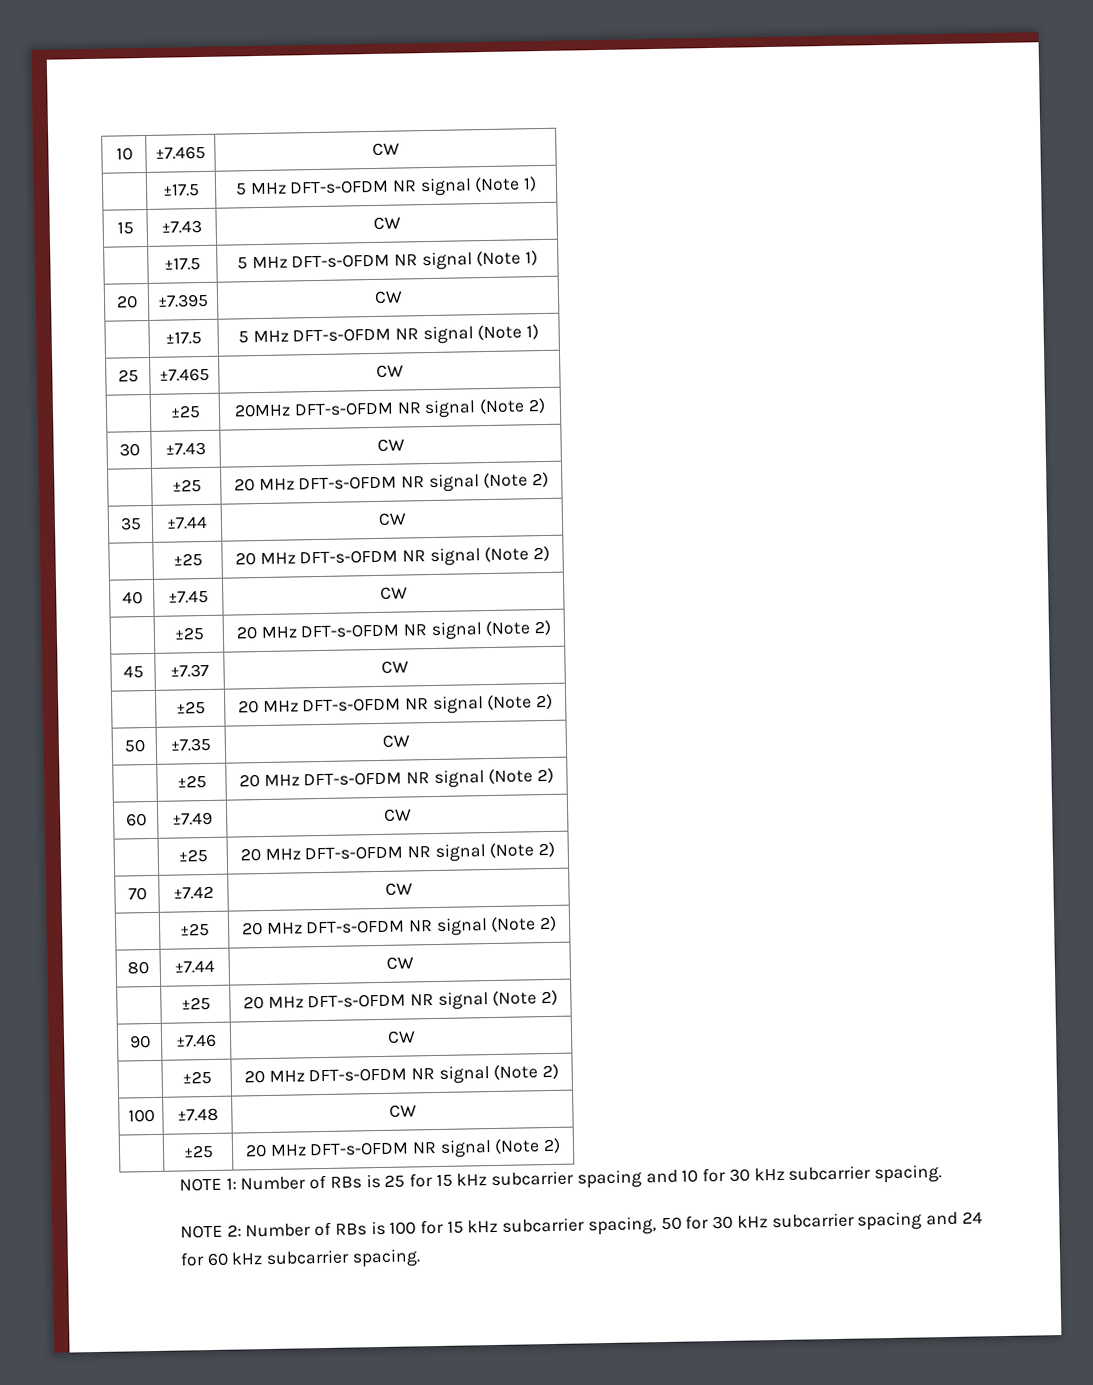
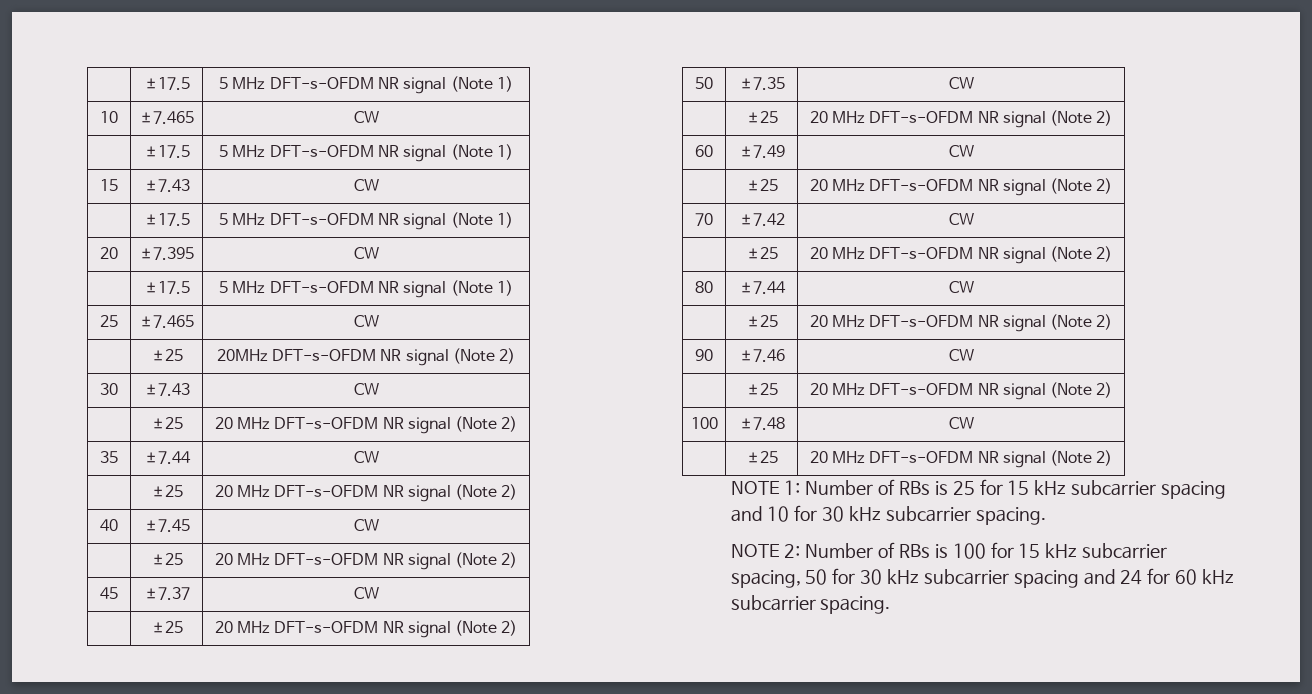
(115, 154) none -> [143,77,190,90] [219,76,513,94] | ±17.5 | 5 MHz DFT-s-OFDM NR signal (Note 1) //

